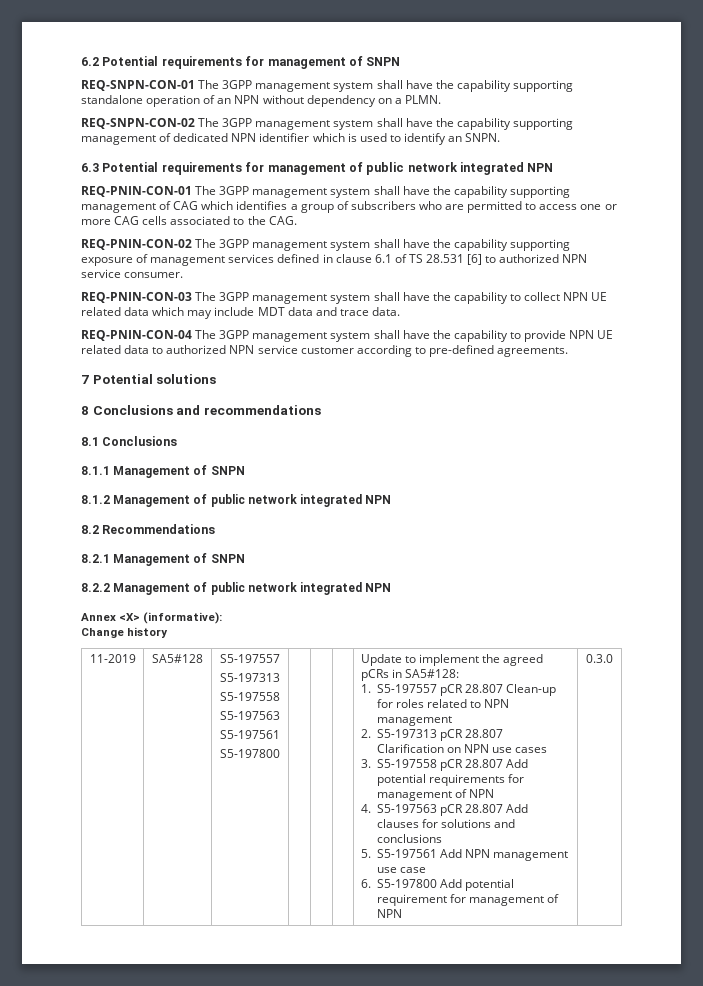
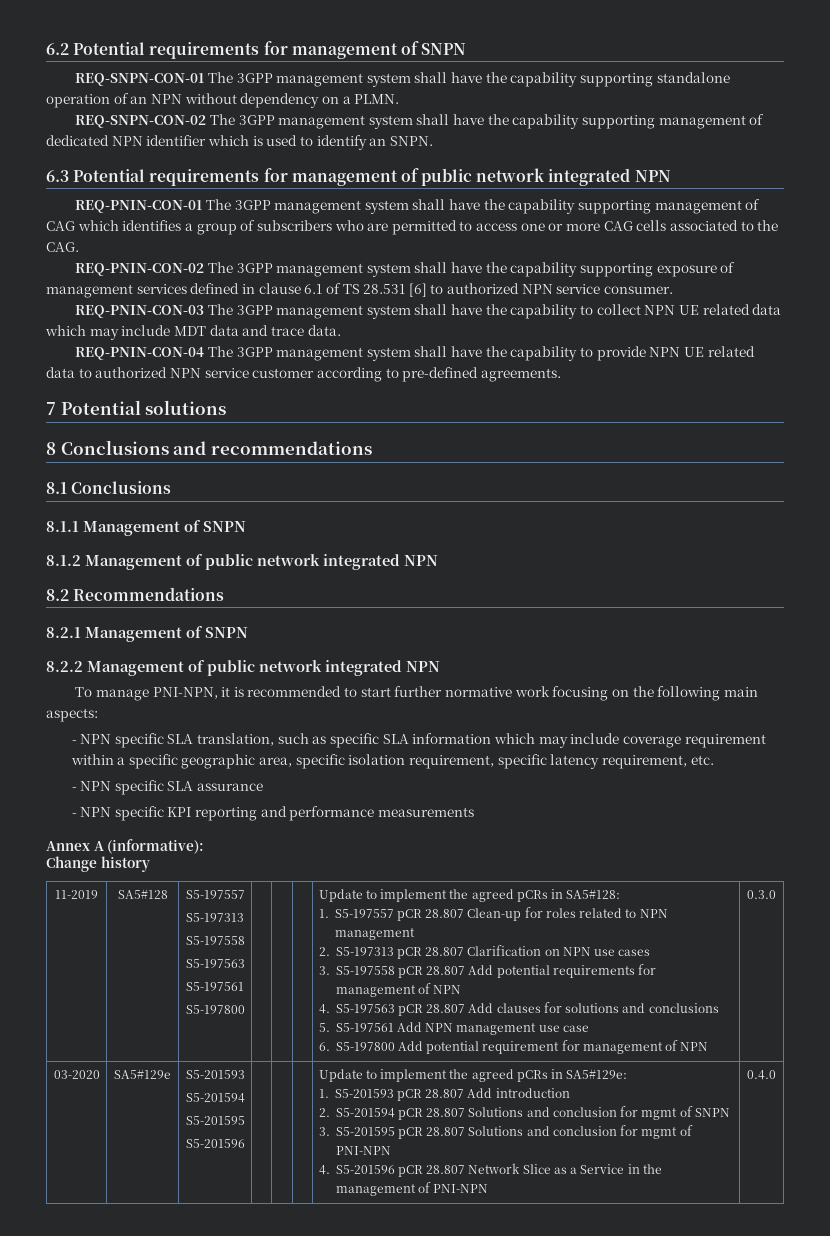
(392, 587) none -> [75,686,758,701] [46,708,98,722] [71,733,766,748] [70,754,714,769] [71,780,264,795] [71,806,475,821] // To manage PNI-NPN, it is recommended to start further normative work focusing on the following main aspects: // - NPN specific SLA translation, such as specific SLA information which may include coverage requirement within a specific geographic area, specific isolation requirement, specific latency requirement, etc. // - NPN specific SLA assurance // - NPN specific KPI reporting and performance measurements
[119,613,141,621] <X> -> [93,841,104,851] A
(613, 658) none -> [53,1070,100,1079] [114,1069,171,1079] [185,1070,245,1079] [185,1093,245,1103] [185,1116,245,1125] [185,1139,245,1148] [318,1069,628,1082] [318,1088,570,1101] [318,1106,730,1120] [318,1125,693,1139] [335,1146,391,1155] [318,1163,662,1177] [335,1182,489,1196] [747,1070,776,1080] // 03-2020 | SA5#129e | S5-201593 // S5-201594 // S5-201595 // S5-201596 | | | | Update to implement the agreed pCRs in SA5#129e: // 1. S5-201593 pCR 28.807 Add introduction // 2. S5-201594 pCR 28.807 Solutions and conclusion for mgmt of SNPN // 3. S5-201595 pCR 28.807 Solutions and conclusion for mgmt of PNI-NPN // 4. S5-201596 pCR 28.807 Network Slice as a Service in the management of PNI-NPN | 0.4.0

